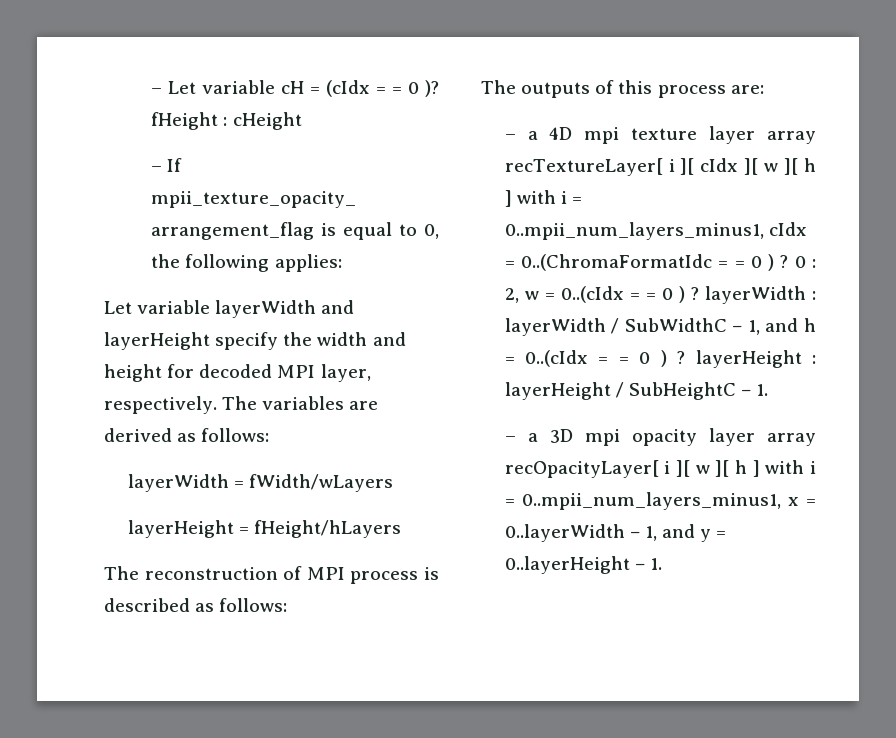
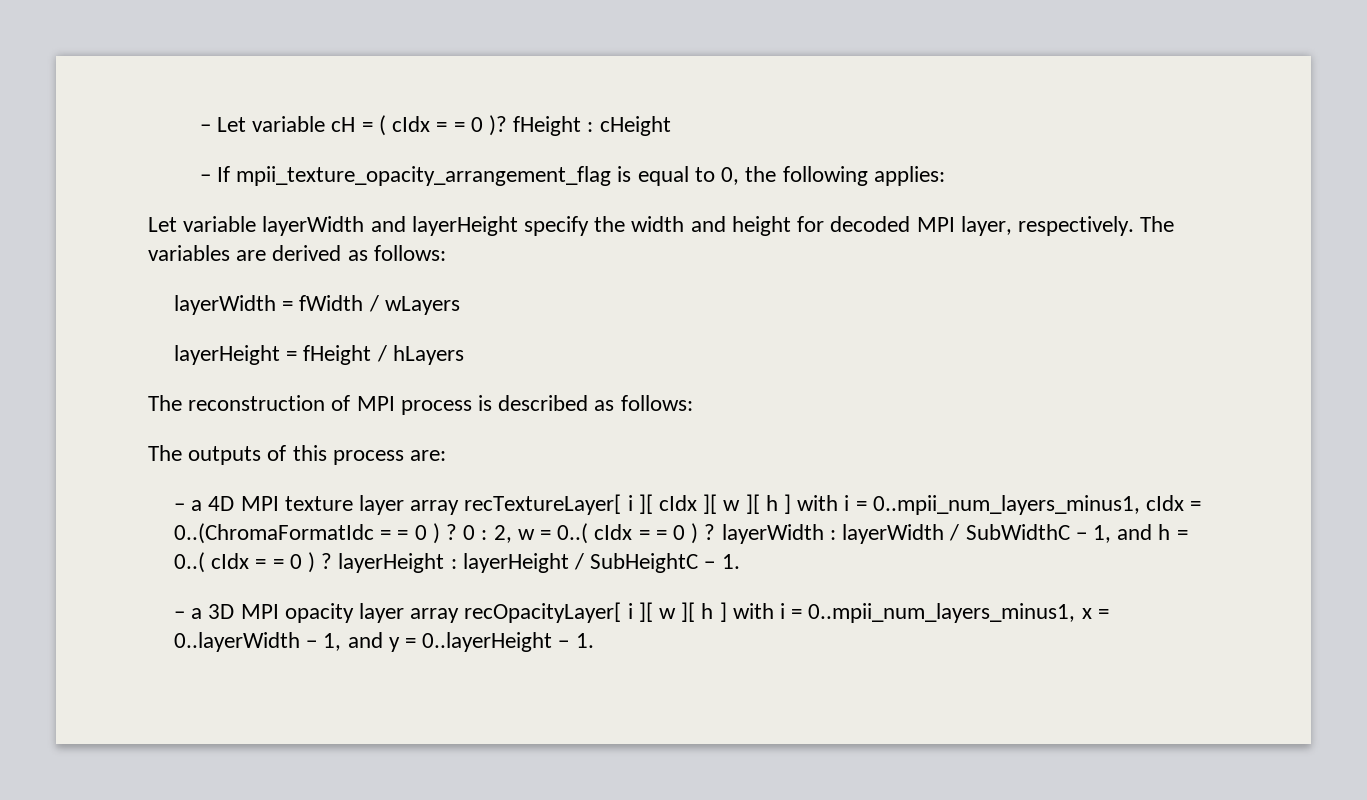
[326,80,371,97] (cIdx -> [378,115,431,136] ( cIdx
[248,474,393,492] fWidth/wLayers -> [299,295,460,315] fWidth / wLayers
[253,520,401,538] fHeight/hLayers -> [303,345,464,365] fHeight / hLayers
[584,127,620,144] mpi -> [240,496,279,511] MPI
[560,286,624,303] 0..(cIdx -> [557,523,633,544] 0..( cIdx
[525,350,589,367] 0..(cIdx -> [173,552,250,573] 0..( cIdx
[584,429,620,446] mpi -> [240,604,279,619] MPI

